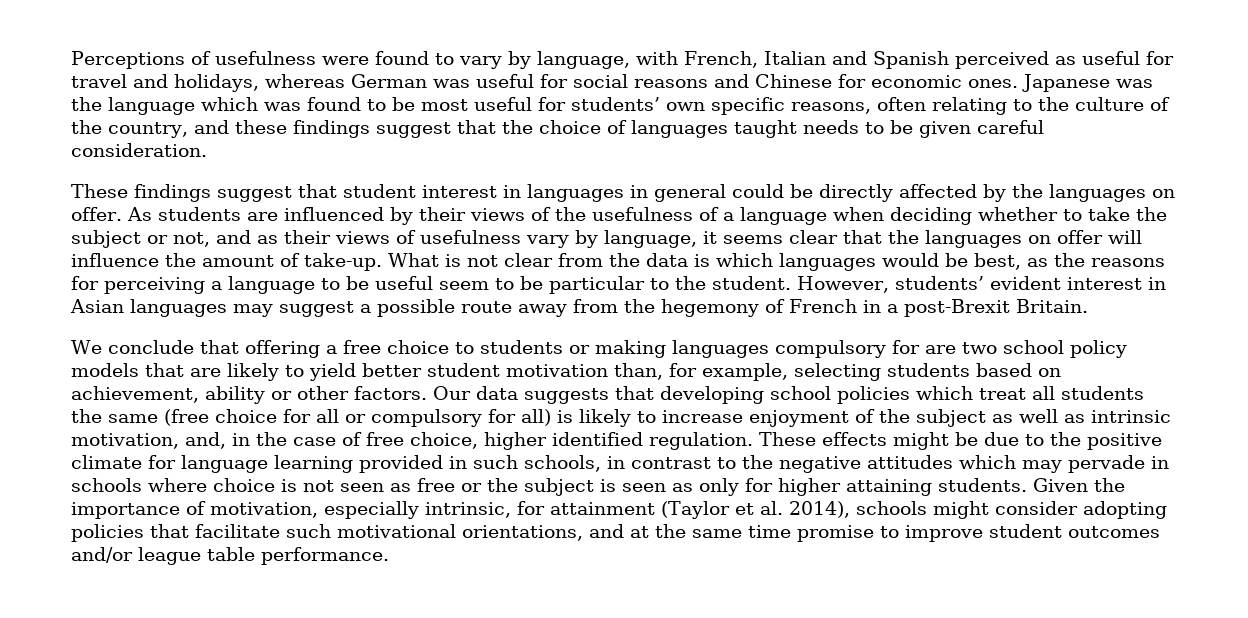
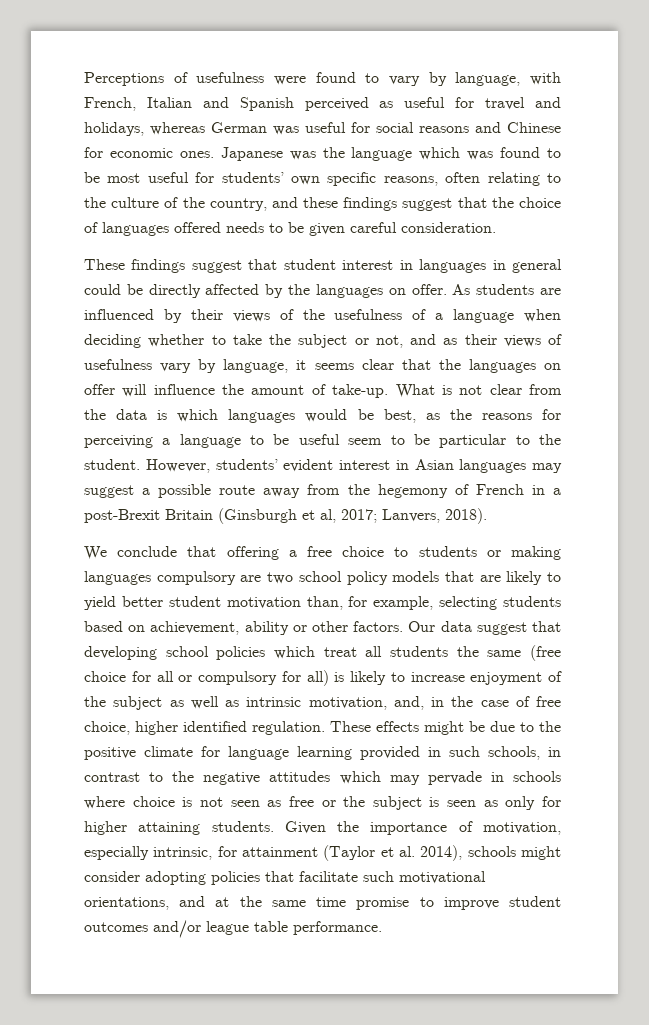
[733,120,797,138] taught -> [174,222,221,233] offered
[1016,299,1088,313] Britain. -> [165,508,487,524] Britain (Ginsburgh et al, 2017; Lanvers, 2018).
[891,340,920,354] for -> (236, 578) none
[524,388,609,404] suggests -> [476,622,527,635] suggest

